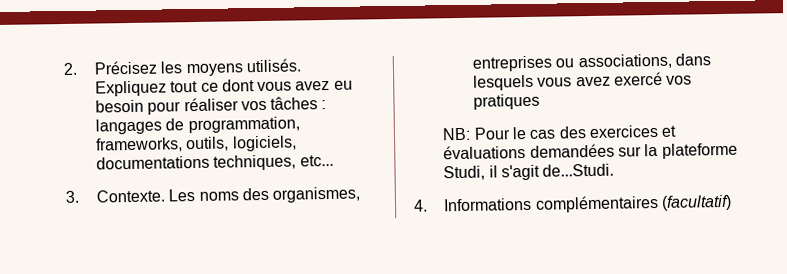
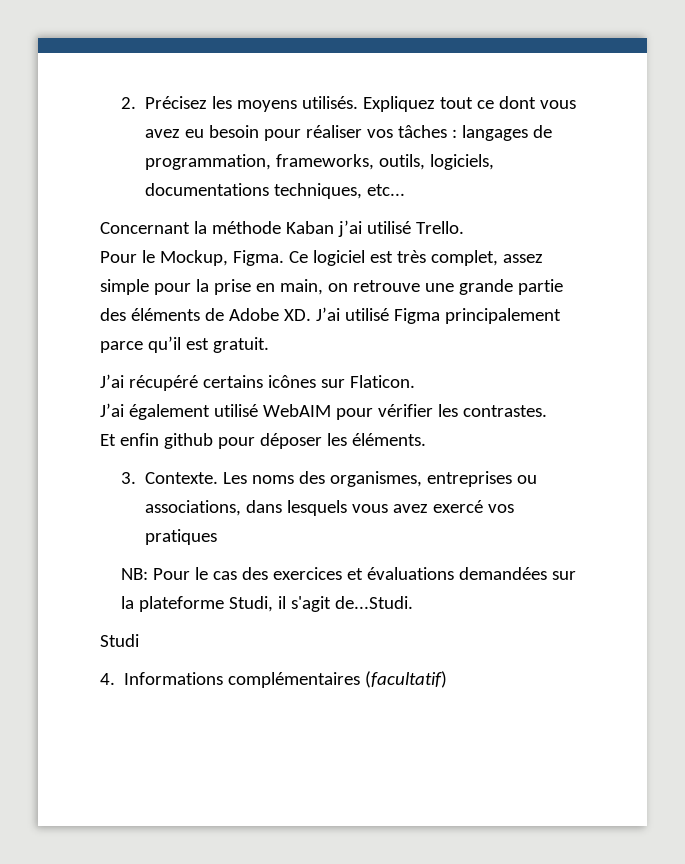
(334, 160) none -> [100,220,464,237] [100,250,543,266] [100,279,563,295] [100,307,561,324] [100,336,269,353] [100,374,415,391] [100,403,547,420] [100,433,426,449] // Concernant la méthode Kaban j’ai utilisé Trello. // Pour le Mockup, Figma. Ce logiciel est très complet, assez simple pour la prise en main, on retrouve une grande partie des éléments de Adobe XD. J’ai utilisé Figma principalement parce qu’il est gratuit. // J’ai récupéré certains icônes sur Flaticon. // J’ai également utilisé WebAIM pour vérifier les contrastes. // Et enfin github pour déposer les éléments.
(615, 170) none -> [100,634,139,647] // Studi

